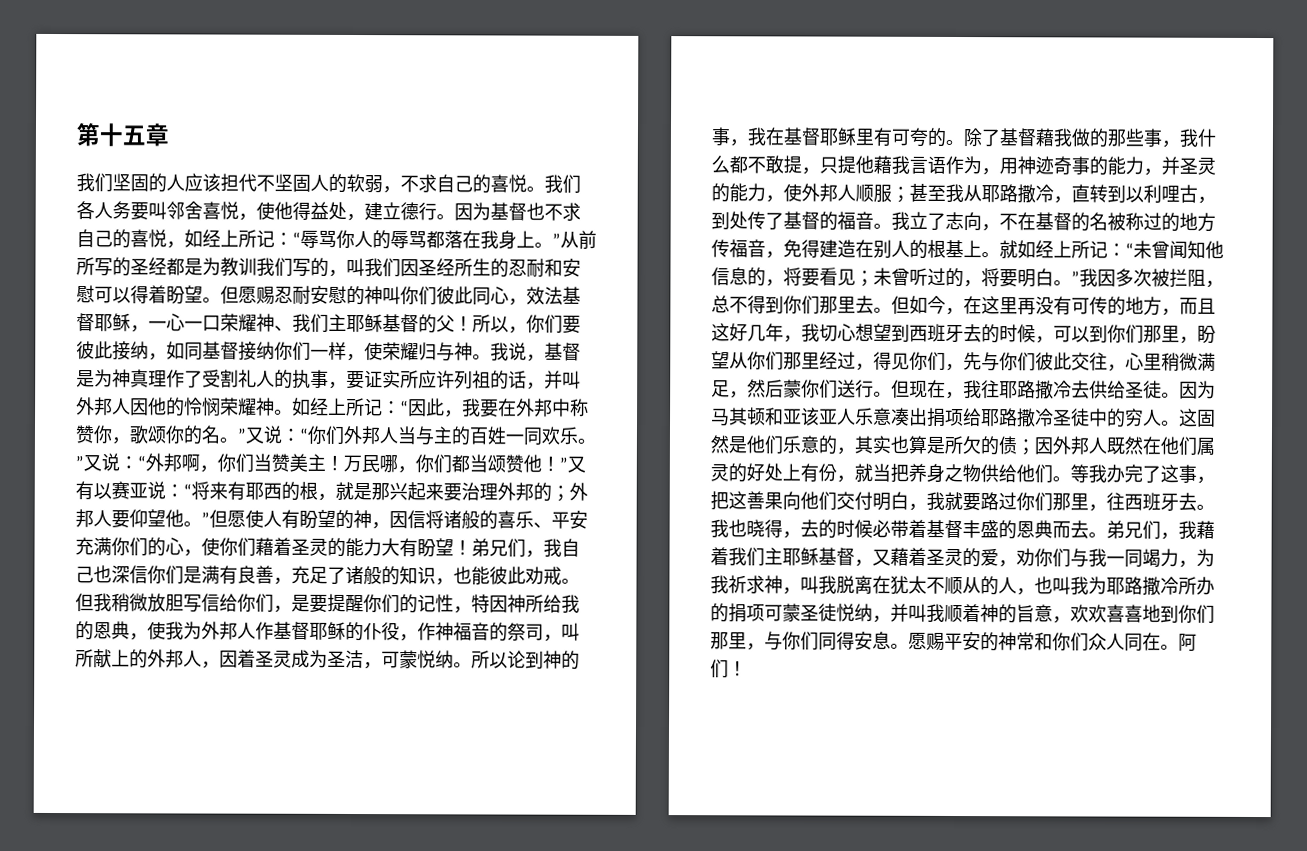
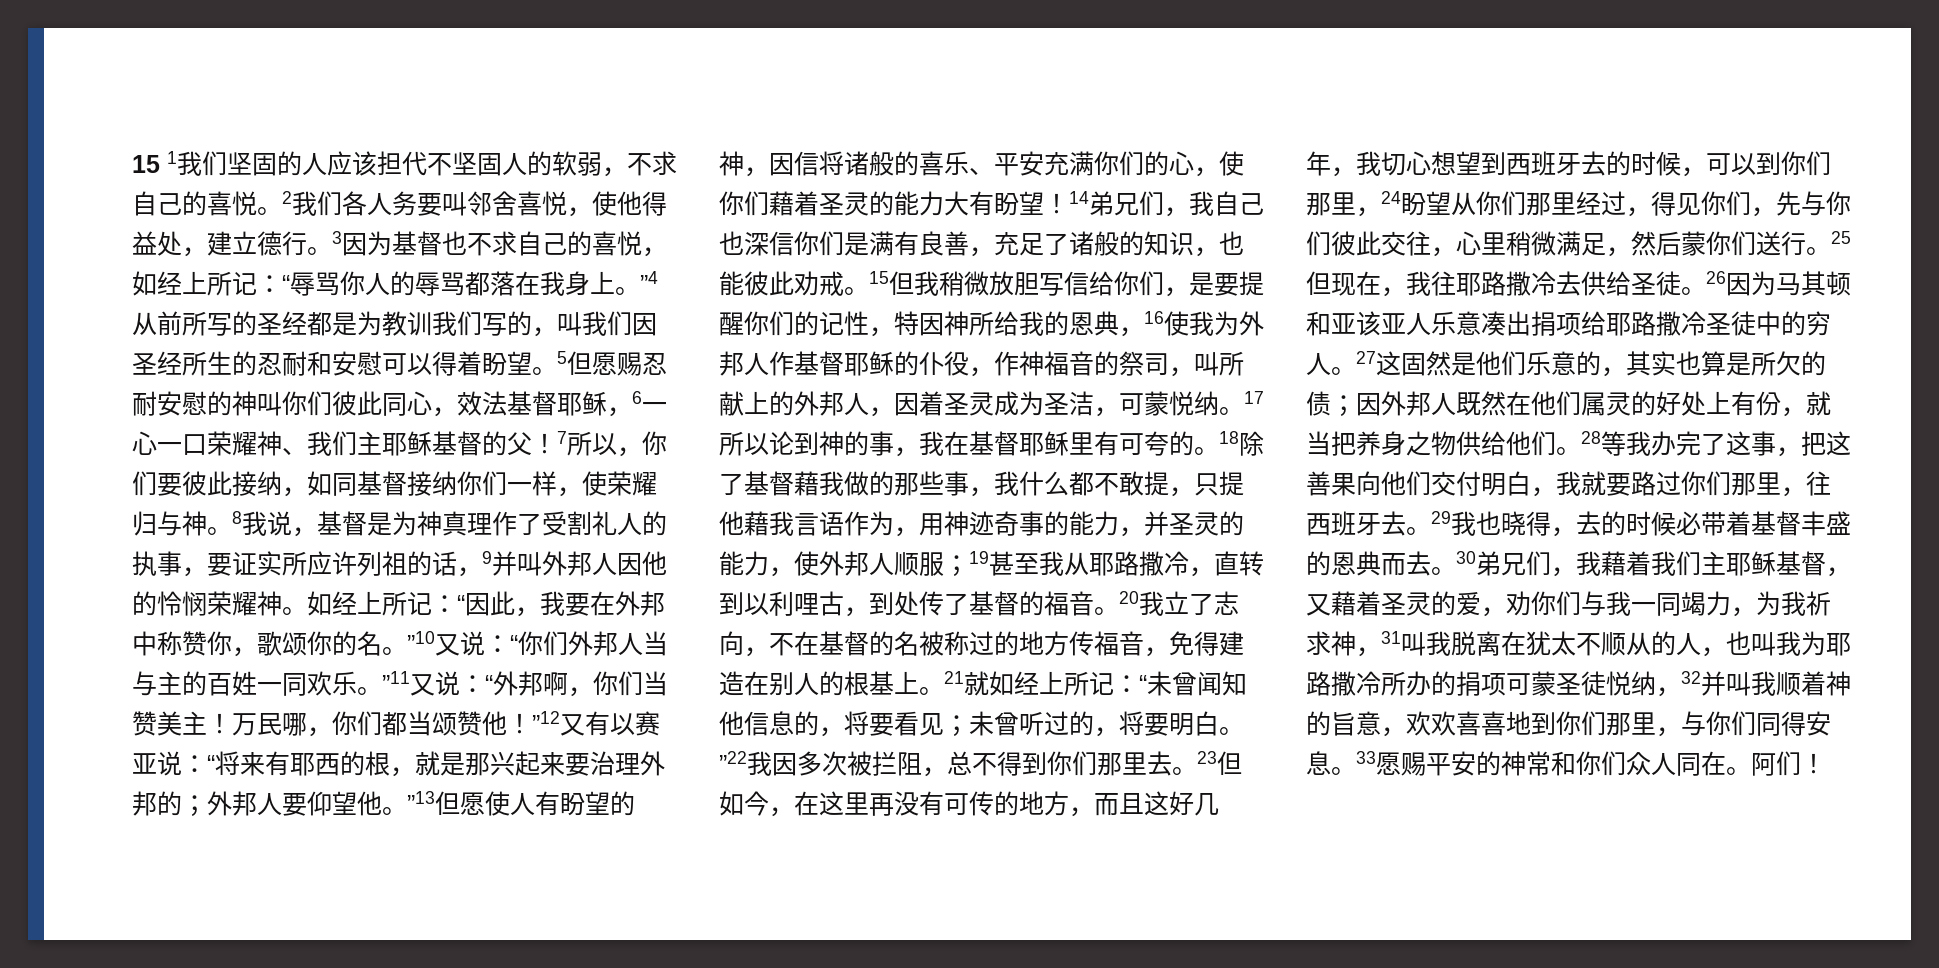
[76,123,169,147] 第十五章 // -> [132,151,177,173] 15 1
(545, 189) none -> [282,191,292,204] 2
(455, 217) none -> [332,231,342,244] 3
[552,232,561,247] ” -> [640,271,658,293] ”4
(221, 300) none -> [557,351,567,364] 5
(149, 329) none -> [632,391,642,404] 6
(473, 324) none -> [557,431,567,444] 7
(491, 357) none -> [232,511,242,524] 8
(545, 386) none -> [482,551,492,564] 9
[237,427,246,442] ” -> [407,631,435,653] ”10
[75,455,84,470] ” -> [382,671,410,693] ”11
[559,456,568,471] ” -> [532,711,560,733] ”12
[201,511,210,526] ” -> [407,791,435,813] ”13
(472, 548) none -> [1069,191,1089,204] 14
(580, 581) none -> [869,271,889,284] 15
(148, 637) none -> [1144,311,1164,324] 16
(472, 665) none -> [1244,391,1264,404] 17
(964, 142) none -> [1219,431,1239,444] 18
(910, 194) none -> [969,551,989,564] 19
(892, 226) none -> [1119,591,1139,604] 20
(1000, 255) none -> [944,671,964,684] 21
[1071,270,1080,285] ” -> [719,751,747,773] ”22
(892, 310) none -> [1197,751,1217,764] 23
(1198, 340) none -> [1381,191,1401,204] 24
(892, 394) none -> [1831,231,1851,244] 25
(1180, 395) none -> [1706,271,1726,284] 26
(1180, 423) none -> [1356,351,1376,364] 27
(1071, 479) none -> [1581,431,1601,444] 28
(1215, 507) none -> [1431,511,1451,524] 29
(1107, 535) none -> [1456,551,1476,564] 30
(801, 591) none -> [1381,631,1401,644] 31
(891, 619) none -> [1681,671,1701,684] 32
(909, 646) none -> [1356,751,1376,764] 33

